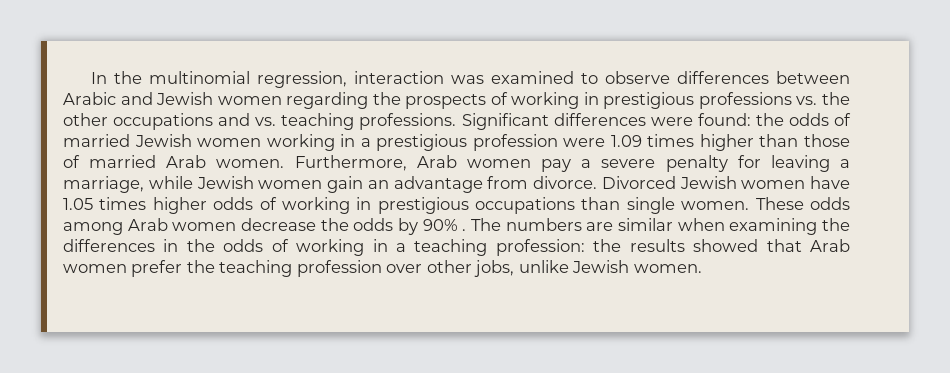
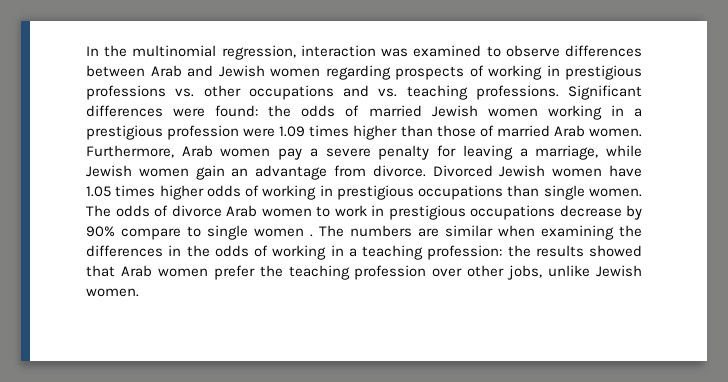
[63,92,116,105] Arabic -> [150,65,182,77] Arab
[372,92,401,105] the -> (391, 72) none
[822,92,851,105] the -> (195, 92) none
[755,197,850,210] [63,218,458,235] These odds among Arab women decrease the odds by 90% -> [86,205,642,220] [86,225,304,240] The odds of divorce Arab women to work in prestigious occupations decrease by 90% compare to single women

